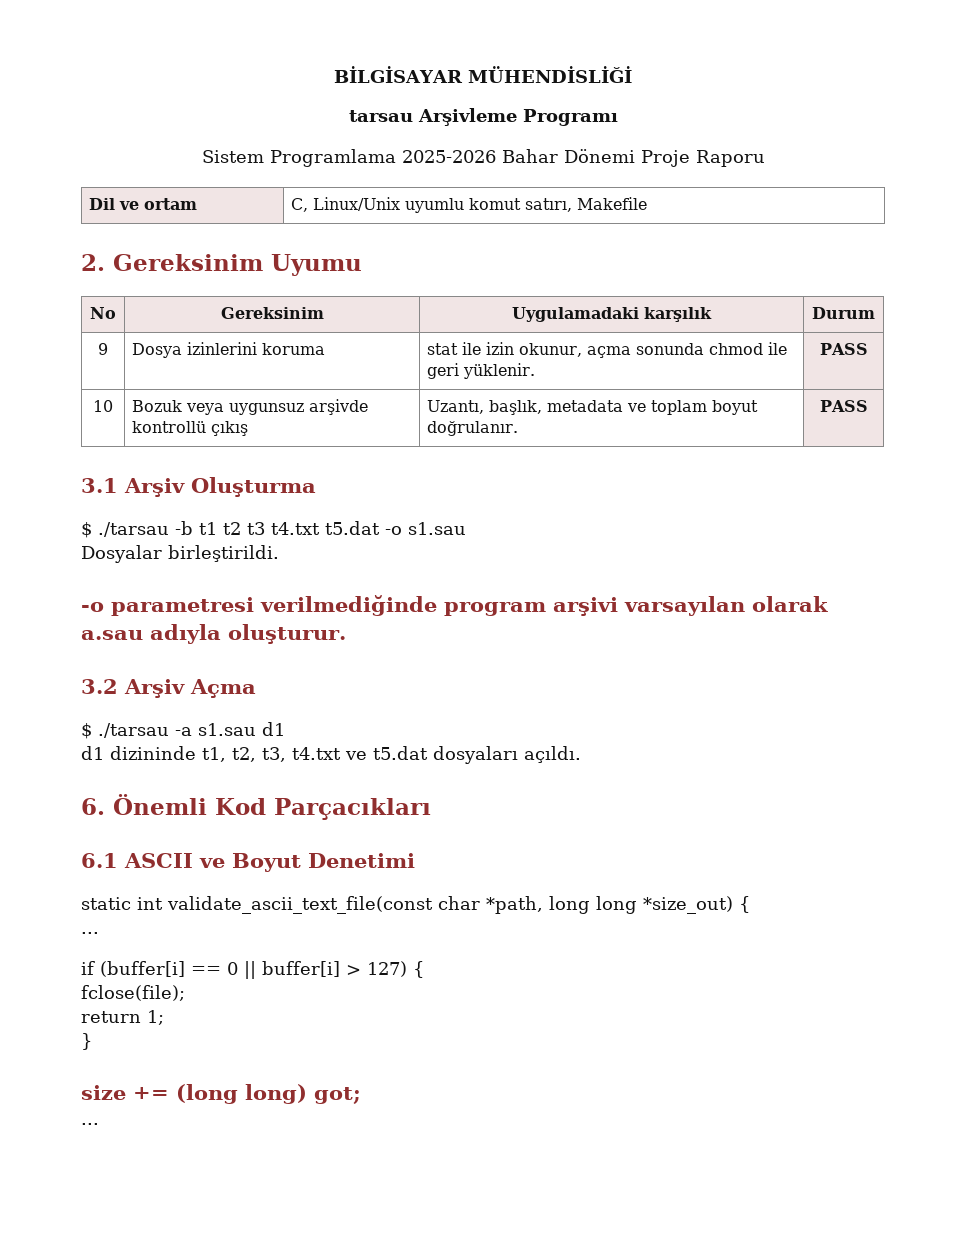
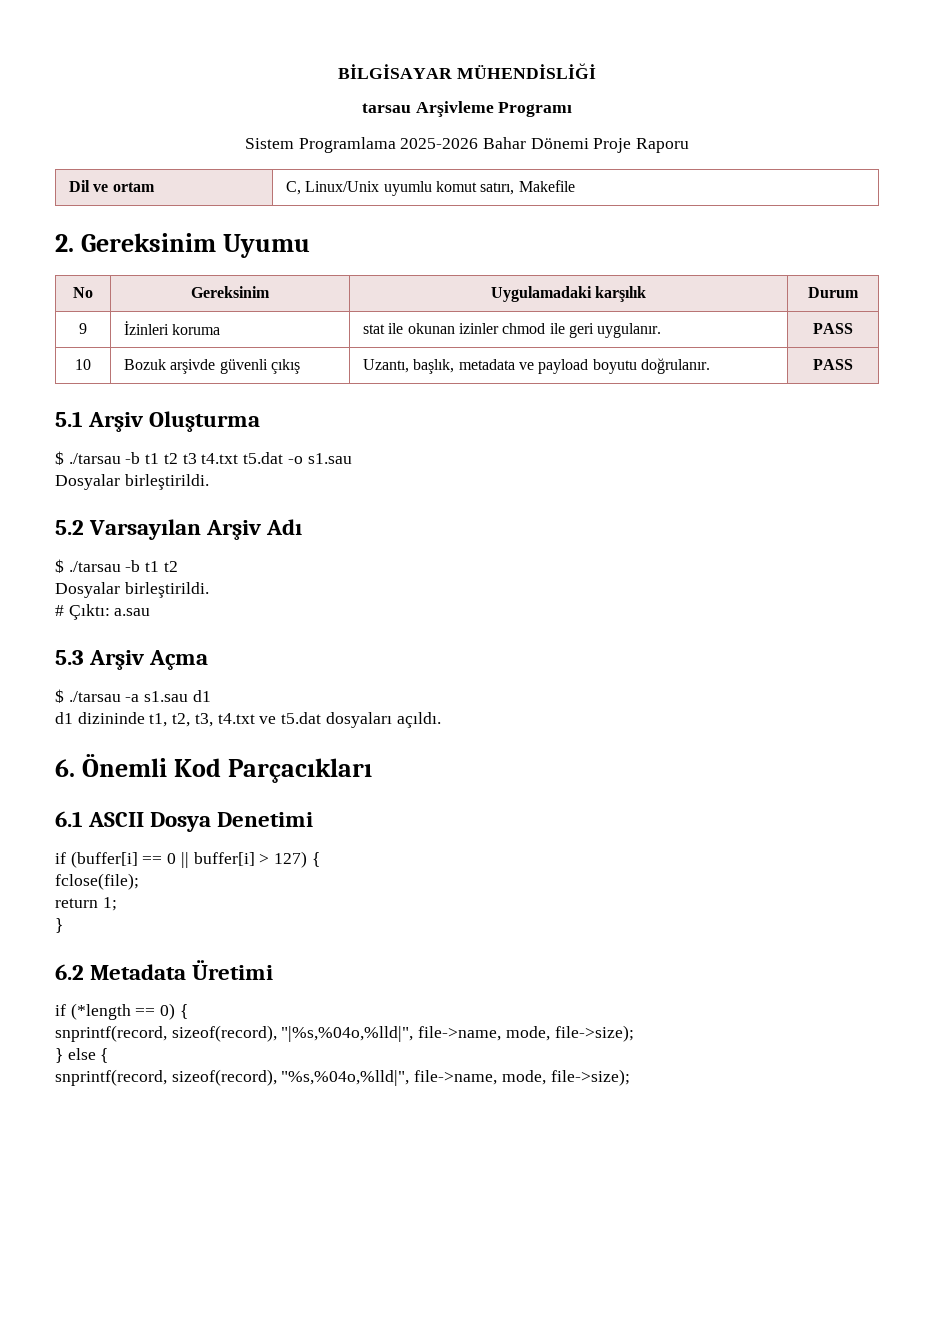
[132,342,258,358] Dosya izinlerini -> [123,321,169,335] İzinleri
[486,342,705,358] izin okunur, açma sonunda -> [407,323,499,334] okunan izinler
[463,363,536,379] yüklenir. -> [597,323,662,338] uygulanır.
[186,399,369,415] [132,421,207,433] veya uygunsuz arşivde kontrollü -> [170,359,268,374] arşivde güvenli
[651,400,759,415] toplam boyut -> [538,359,637,374] payload boyutu
[81,478,118,493] 3.1 -> [55,411,83,427] 5.1
[81,595,828,616] [81,624,346,644] [81,679,118,694] -o parametresi verilmediğinde program arşivi varsayılan olarak a.sau adıyla oluşturur. // 3.2 -> [55,519,303,540] [55,559,178,573] [55,582,209,598] [55,604,151,620] [55,650,84,665] 5.2 Varsayılan Arşiv Adı // $ ./tarsau -b t1 t2 // Dosyalar birleştirildi. // # Çıktı: a.sau // 5.3
[199,853,301,872] ve Boyut -> [150,812,212,832] Dosya
[81,896,750,914] [81,932,99,934] // static int validate_ascii_text_file(const char *path, long long *size_out) { // ... -> (314, 819) none
[81,1084,361,1104] [81,1123,99,1125] size += (long long) got; // ... -> [55,960,274,980] [55,1003,188,1020] [55,1025,634,1042] [55,1048,109,1063] [55,1069,630,1086] 6.2 Metadata Üretimi // if (*length == 0) { // snprintf(record, sizeof(record), "|%s,%04o,%lld|", file->name, mode, file->size); // } else { // snprintf(record, sizeof(record), "%s,%04o,%lld|", file->name, mode, file->size);

